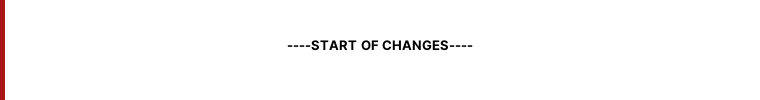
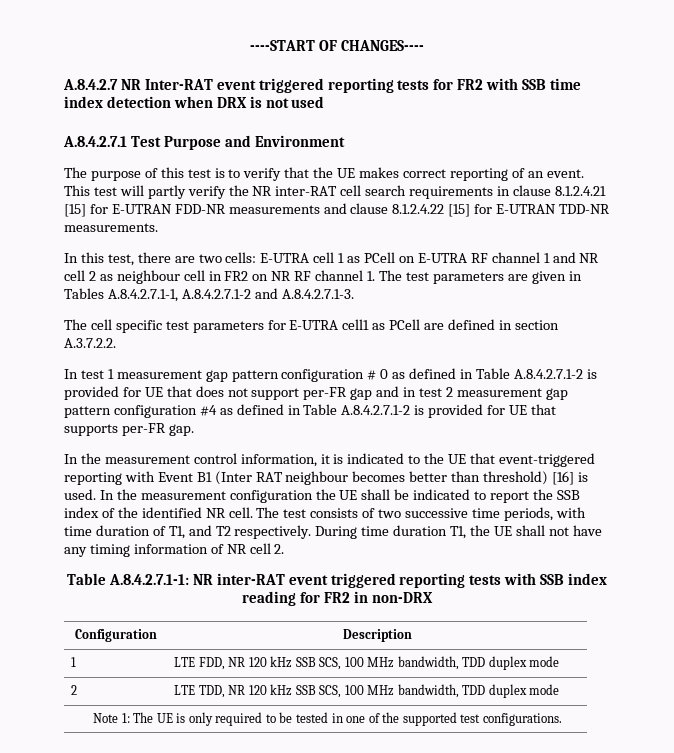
(474, 45) none -> [63,78,582,93] [64,96,325,108] [63,135,345,150] [64,167,584,181] [64,185,606,199] [64,203,611,217] [64,223,158,232] [64,252,600,266] [64,270,582,284] [64,288,354,302] [64,319,559,333] [64,338,116,348] [64,368,597,382] [64,386,568,400] [64,404,556,418] [64,423,194,436] [64,453,595,467] [64,471,588,485] [64,489,580,503] [64,507,586,521] [64,525,602,539] [64,543,285,557] [66,573,608,588] [242,591,433,606] [75,629,157,642] [342,629,412,642] [71,657,77,667] [174,656,560,670] [71,685,78,695] [174,684,560,698] [93,712,562,726] // A.8.4.2.7 NR Inter-RAT event triggered reporting tests for FR2 with SSB time index detection when DRX is not used // A.8.4.2.7.1 Test Purpose and Environment // The purpose of this test is to verify that the UE makes correct reporting of an event. This test will partly verify the NR inter-RAT cell search requirements in clause 8.1.2.4.21 [15] for E-UTRAN FDD-NR measurements and clause 8.1.2.4.22 [15] for E-UTRAN TDD-NR measurements. // In this test, there are two cells: E-UTRA cell 1 as PCell on E-UTRA RF channel 1 and NR cell 2 as neighbour cell in FR2 on NR RF channel 1. The test parameters are given in Tables A.8.4.2.7.1-1, A.8.4.2.7.1-2 and A.8.4.2.7.1-3. // The cell specific test parameters for E-UTRA cell1 as PCell are defined in section A.3.7.2.2. // In test 1 measurement gap pattern configuration # 0 as defined in Table A.8.4.2.7.1-2 is provided for UE that does not support per-FR gap and in test 2 measurement gap pattern configuration #4 as defined in Table A.8.4.2.7.1-2 is provided for UE that supports per-FR gap. // In the measurement control information, it is indicated to the UE that event-triggered reporting with Event B1 (Inter RAT neighbour becomes better than threshold) [16] is used. In the measurement configuration the UE shall be indicated to report the SSB index of the identified NR cell. The test consists of two successive time periods, with time duration of T1, and T2 respectively. During time duration T1, the UE shall not have any timing information of NR cell 2. // Table A.8.4.2.7.1-1: NR inter-RAT event triggered reporting tests with SSB index reading for FR2 in non-DRX // Configuration | Description // 1 | LTE FDD, NR 120 kHz SSB SCS, 100 MHz bandwidth, TDD duplex mode // 2 | LTE TDD, NR 120 kHz SSB SCS, 100 MHz bandwidth, TDD duplex mode // Note 1: The UE is only required to be tested in one of the supported test configurations.

